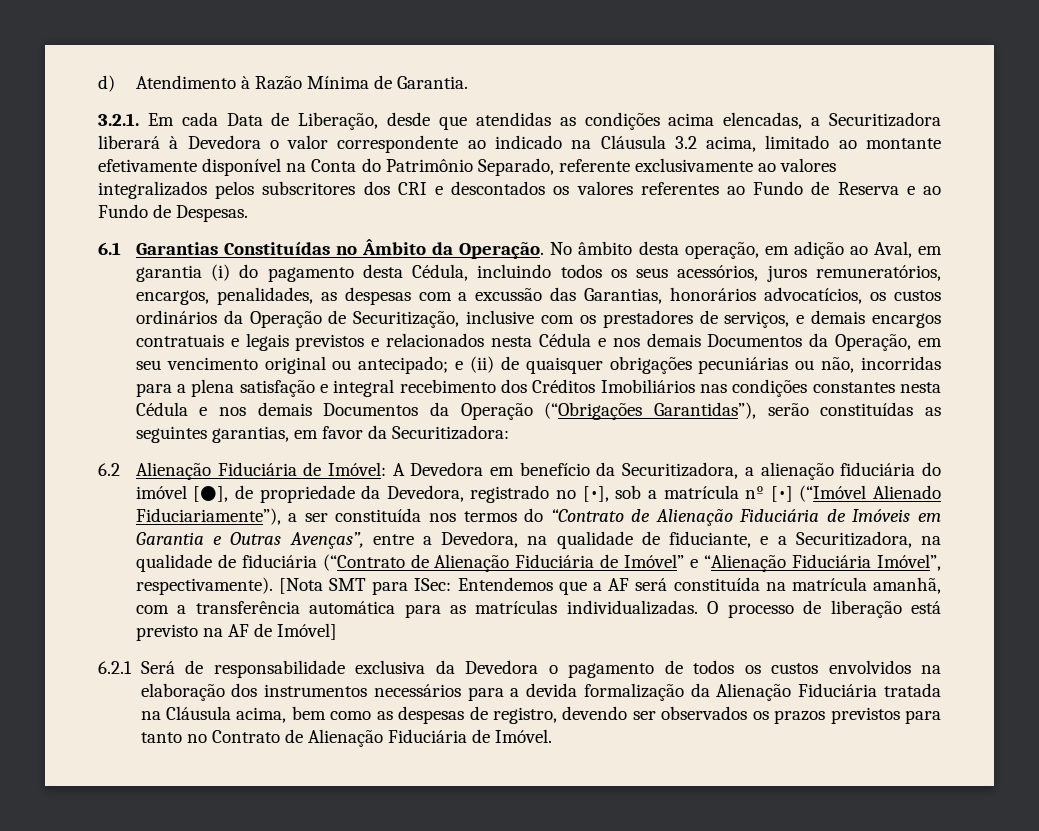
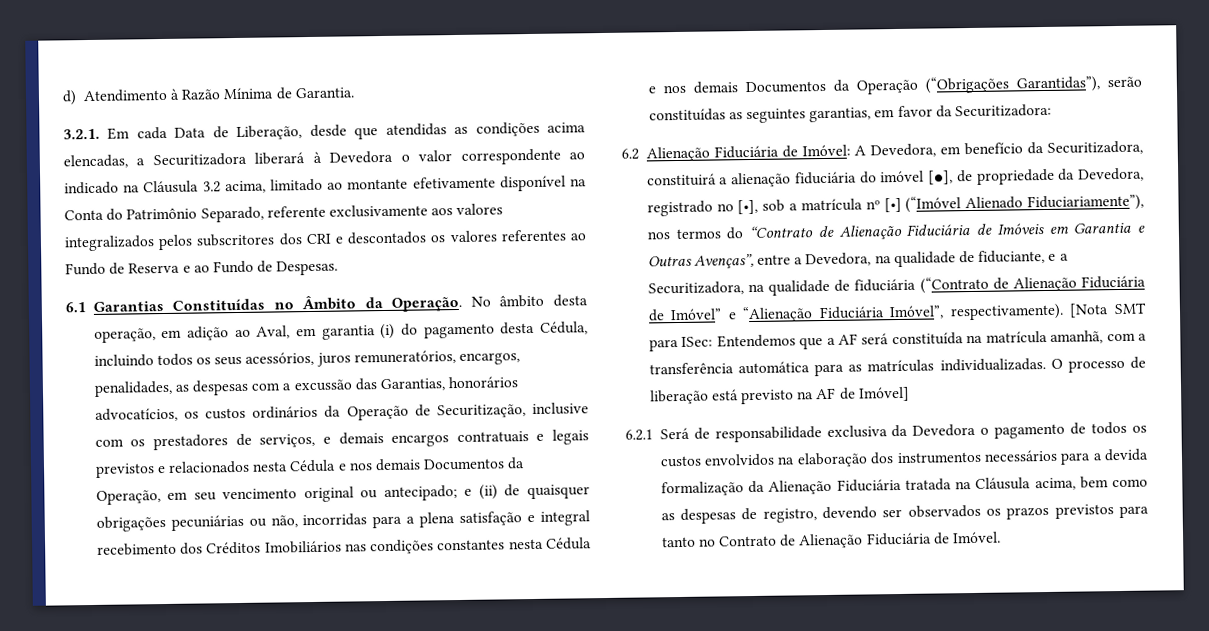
[758,163,777,172] ao -> [431,208,454,216] aos
[410,462,484,476] Devedora -> [870,143,937,158] Devedora,
(739, 470) none -> [646,173,717,187] constituirá
[288,508,422,522] a ser constituída -> (1144, 203) none

